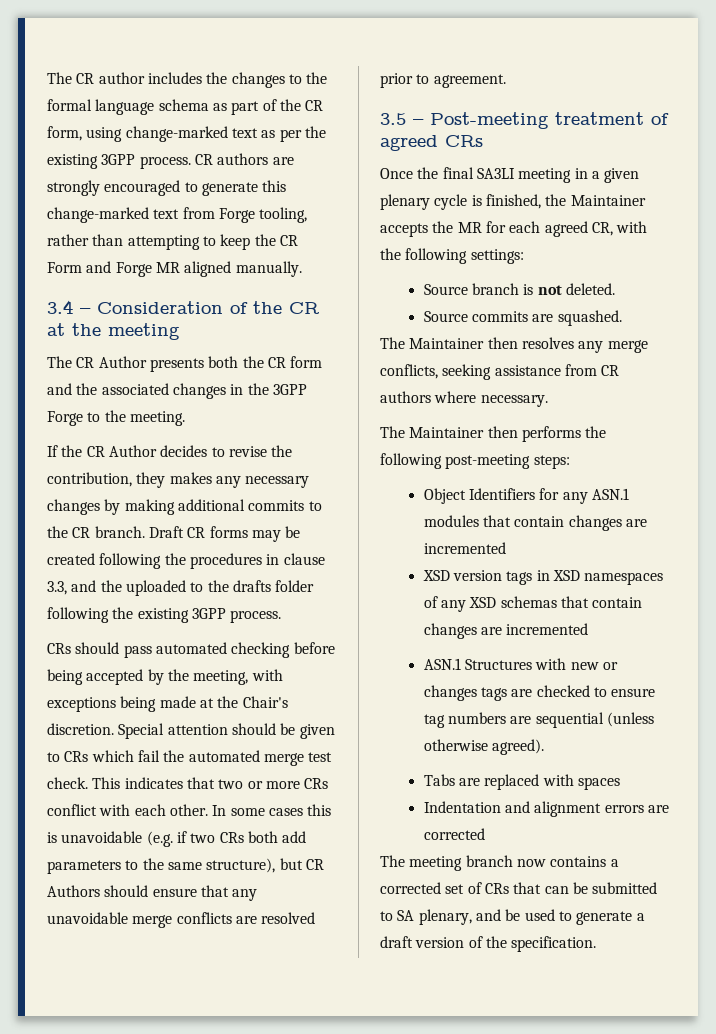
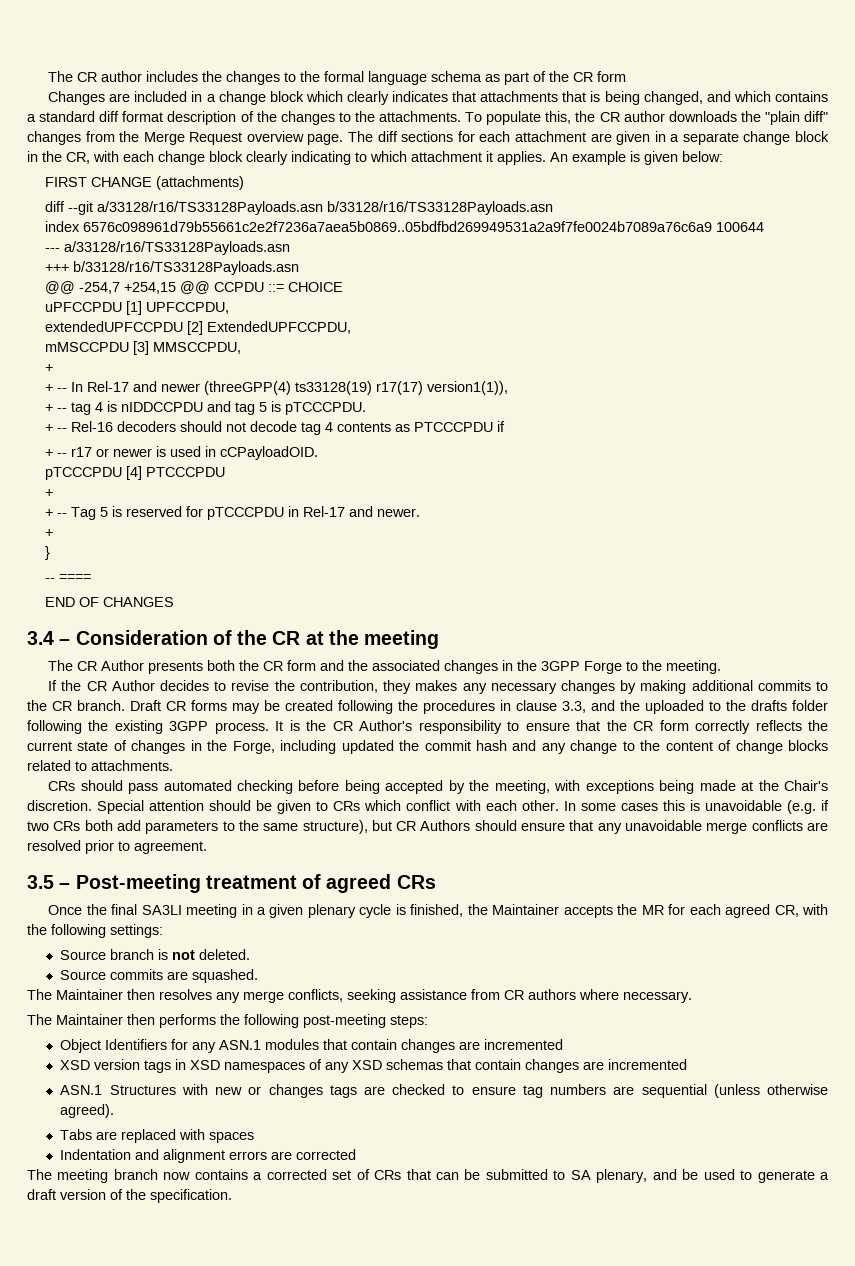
[47,126,326,142] [47,153,294,169] [47,180,287,196] [47,207,308,223] [47,234,298,250] [47,261,302,277] form, using change-marked text as per the existing 3GPP process. CR authors are strongly encouraged to generate this change-marked text from Forge tooling, rather than attempting to keep the CR Form and Forge MR aligned manually. -> [597,71,627,82] [48,91,829,105] [27,111,829,125] [27,131,829,145] [27,151,723,165] [44,176,244,190] [44,201,553,215] [44,221,764,232] [44,241,290,255] [44,261,299,275] [44,281,343,294] [44,301,229,315] [44,321,351,335] [44,341,241,355] [44,364,53,372] [44,381,508,395] [44,401,366,415] [44,421,505,435] [44,446,318,460] [44,466,225,480] [44,489,53,497] [44,506,420,520] [44,529,53,537] [44,546,50,560] [44,574,91,582] [44,597,174,607] form // Changes are included in a change block which clearly indicates that attachments that is being changed, and which contains a standard diff format description of the changes to the attachments. To populate this, the CR author downloads the "plain diff" changes from the Merge Request overview page. The diff sections for each attachment are given in a separate change block in the CR, with each change block clearly indicating to which attachment it applies. An example is given below: // FIRST CHANGE (attachments) // diff --git a/33128/r16/TS33128Payloads.asn b/33128/r16/TS33128Payloads.asn // index 6576c098961d79b55661c2e2f7236a7aea5b0869..05bdfbd269949531a2a9f7fe0024b7089a76c6a9 100644 // --- a/33128/r16/TS33128Payloads.asn // +++ b/33128/r16/TS33128Payloads.asn // @@ -254,7 +254,15 @@ CCPDU ::= CHOICE // uPFCCPDU [1] UPFCCPDU, // extendedUPFCCPDU [2] ExtendedUPFCCPDU, // mMSCCPDU [3] MMSCCPDU, // + // + -- In Rel-17 and newer (threeGPP(4) ts33128(19) r17(17) version1(1)), // + -- tag 4 is nIDDCCPDU and tag 5 is pTCCCPDU. // + -- Rel-16 decoders should not decode tag 4 contents as PTCCCPDU if // + -- r17 or newer is used in cCPayloadOID. // pTCCCPDU [4] PTCCCPDU // + // + -- Tag 5 is reserved for pTCCCPDU in Rel-17 and newer. // + // } // -- ==== // END OF CHANGES
(282, 616) none -> [275,720,829,734] [27,740,829,754] [27,760,173,771] It is the CR Author's responsibility to ensure that the CR form correctly reflects the current state of changes in the Forge, including updated the commit hash and any change to the content of change blocks related to attachments.
[137,750,333,766] [47,777,329,789] fail the automated merge test check. This indicates that two or more CRs -> (402, 805) none

